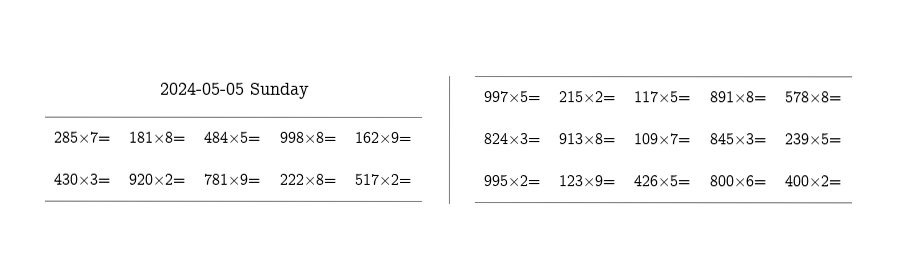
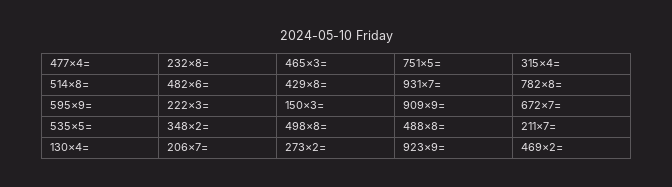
[159,82,310,99] [52,131,110,143] [127,131,185,143] [202,131,260,143] [278,131,336,143] [353,131,411,143] [52,173,110,185] [127,173,185,185] [202,173,260,185] [278,173,336,185] [353,173,411,185] [483,91,541,103] [558,91,616,103] [633,91,691,103] [709,91,767,103] [784,91,842,103] [482,133,540,145] [557,133,615,145] [632,133,690,145] [708,133,766,145] [783,133,841,145] [482,175,540,187] [557,175,615,187] [632,175,690,187] [708,175,766,187] [783,175,841,187] 2024-05-05 Sunday // 285×7= | 181×8= | 484×5= | 998×8= | 162×9= // 430×3= | 920×2= | 781×9= | 222×8= | 517×2= // 997×5= | 215×2= | 117×5= | 891×8= | 578×8= // 824×3= | 913×8= | 109×7= | 845×3= | 239×5= // 995×2= | 123×9= | 426×5= | 800×6= | 400×2= -> [279,30,393,43] [50,59,91,67] [167,59,210,67] [285,59,328,67] [403,59,442,67] [521,59,561,67] [50,80,90,88] [167,80,210,88] [285,79,328,88] [403,79,442,88] [521,80,563,88] [50,100,93,109] [167,101,210,109] [285,101,325,109] [403,100,446,109] [521,101,562,109] [50,122,93,130] [167,122,210,130] [285,121,328,130] [403,122,446,130] [521,122,557,130] [50,143,90,151] [167,143,209,151] [285,143,327,151] [403,142,446,151] [521,142,564,151] 2024-05-10 Friday // 477×4= | 232×8= | 465×3= | 751×5= | 315×4= // 514×8= | 482×6= | 429×8= | 931×7= | 782×8= // 595×9= | 222×3= | 150×3= | 909×9= | 672×7= // 535×5= | 348×2= | 498×8= | 488×8= | 211×7= // 130×4= | 206×7= | 273×2= | 923×9= | 469×2=

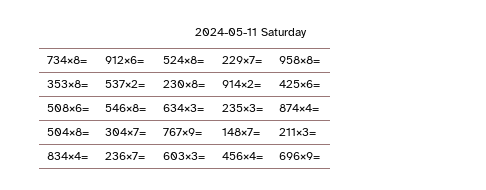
[279,30,393,43] [50,59,91,67] [167,59,210,67] [285,59,328,67] [403,59,442,67] [521,59,561,67] [50,80,90,88] [167,80,210,88] [285,79,328,88] [403,79,442,88] [521,80,563,88] [50,100,93,109] [167,101,210,109] [285,101,325,109] [403,100,446,109] [521,101,562,109] [50,122,93,130] [167,122,210,130] [285,121,328,130] [403,122,446,130] [521,122,557,130] [50,143,90,151] [167,143,209,151] [285,143,327,151] [403,142,446,151] [521,142,564,151] 2024-05-10 Friday // 477×4= | 232×8= | 465×3= | 751×5= | 315×4= // 514×8= | 482×6= | 429×8= | 931×7= | 782×8= // 595×9= | 222×3= | 150×3= | 909×9= | 672×7= // 535×5= | 348×2= | 498×8= | 488×8= | 211×7= // 130×4= | 206×7= | 273×2= | 923×9= | 469×2= -> [195,28,307,38] [46,56,87,64] [104,56,144,64] [162,56,204,64] [221,56,262,64] [278,56,320,64] [46,80,88,88] [104,80,145,88] [162,80,205,88] [221,80,261,88] [278,80,320,88] [46,104,89,112] [104,104,146,112] [162,104,204,112] [221,104,263,112] [278,104,319,112] [46,128,89,136] [104,128,146,136] [162,128,202,136] [221,128,260,136] [278,128,316,136] [46,152,88,160] [104,152,145,160] [162,152,205,160] [221,152,263,160] [278,152,320,160] 2024-05-11 Saturday // 734×8= | 912×6= | 524×8= | 229×7= | 958×8= // 353×8= | 537×2= | 230×8= | 914×2= | 425×6= // 508×6= | 546×8= | 634×3= | 235×3= | 874×4= // 504×8= | 304×7= | 767×9= | 148×7= | 211×3= // 834×4= | 236×7= | 603×3= | 456×4= | 696×9=

